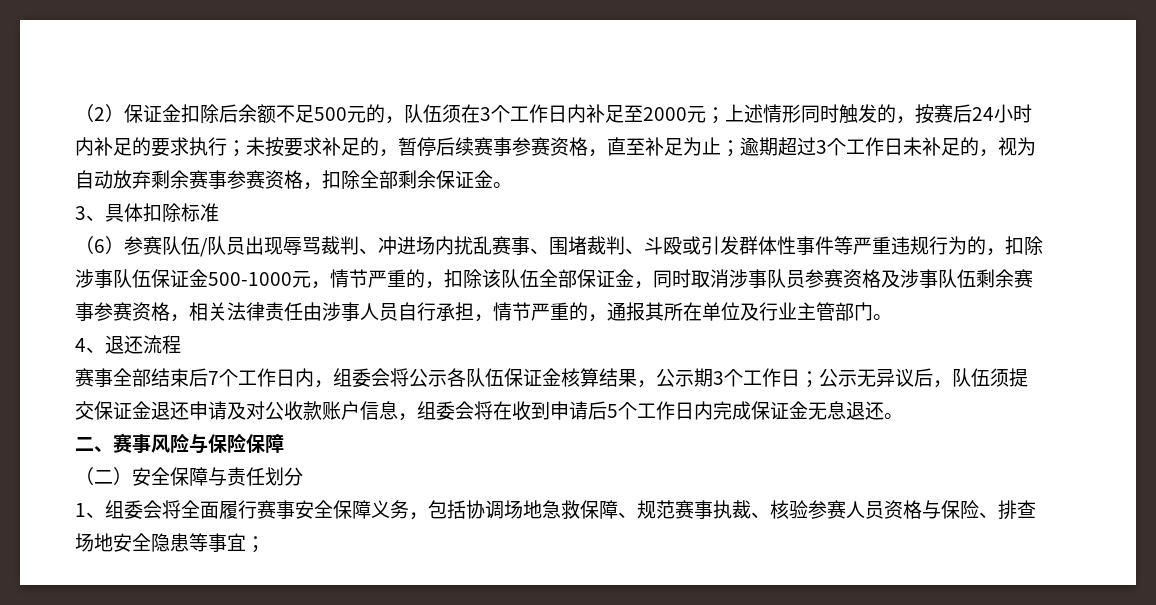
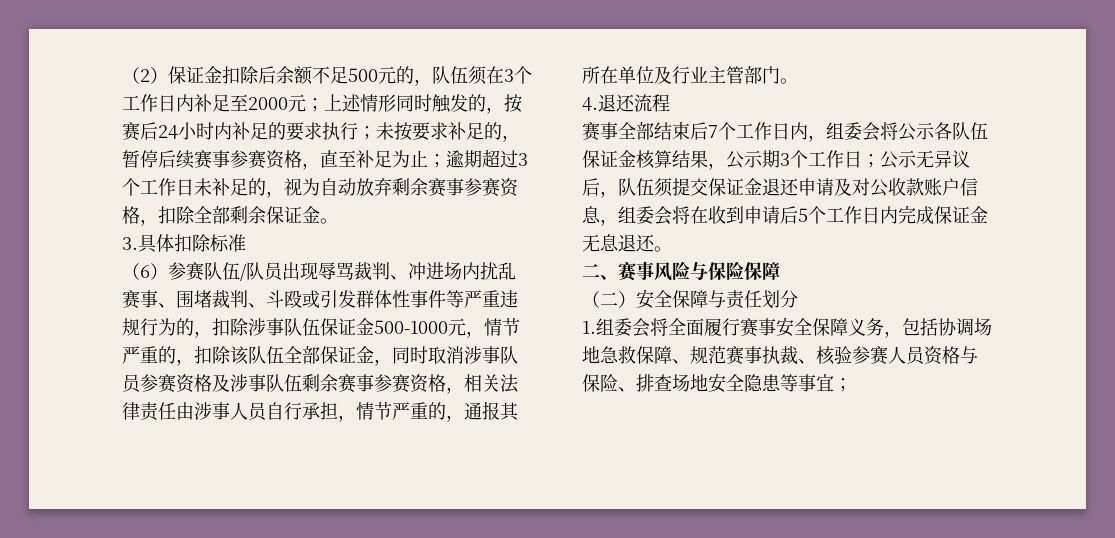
[75,206,105,221] 3、 -> [122,237,138,250] 3.
[75,338,105,353] 4、 -> [582,97,598,111] 4.
[75,503,105,518] 1、 -> [582,321,596,334] 1.

